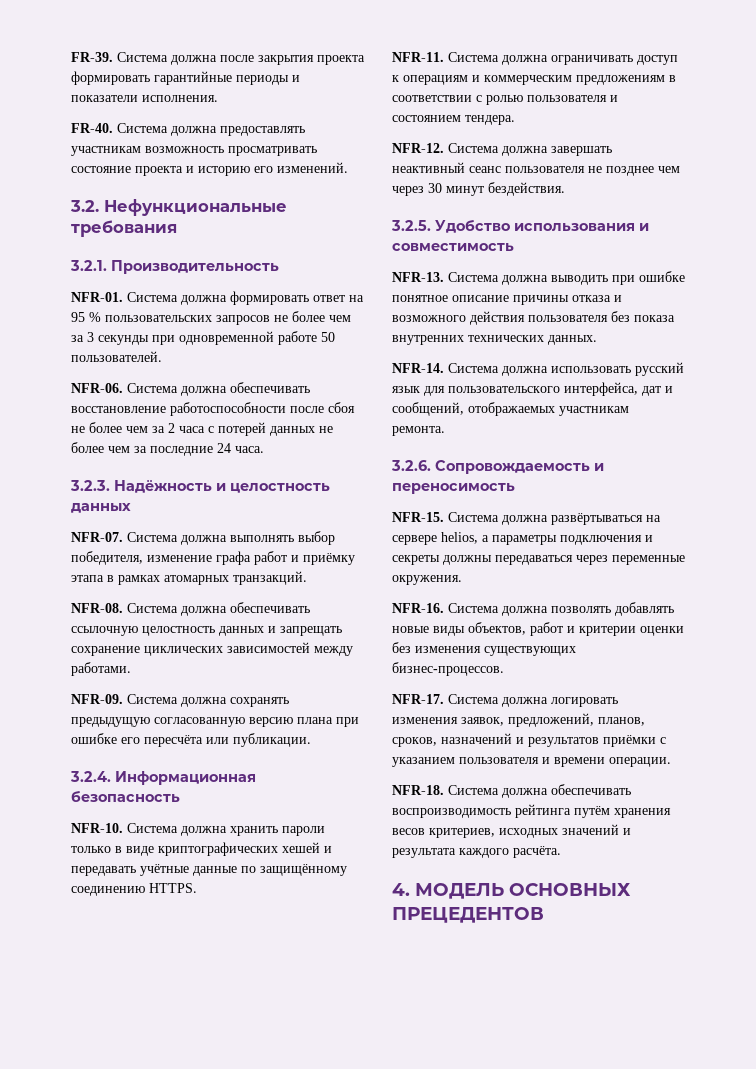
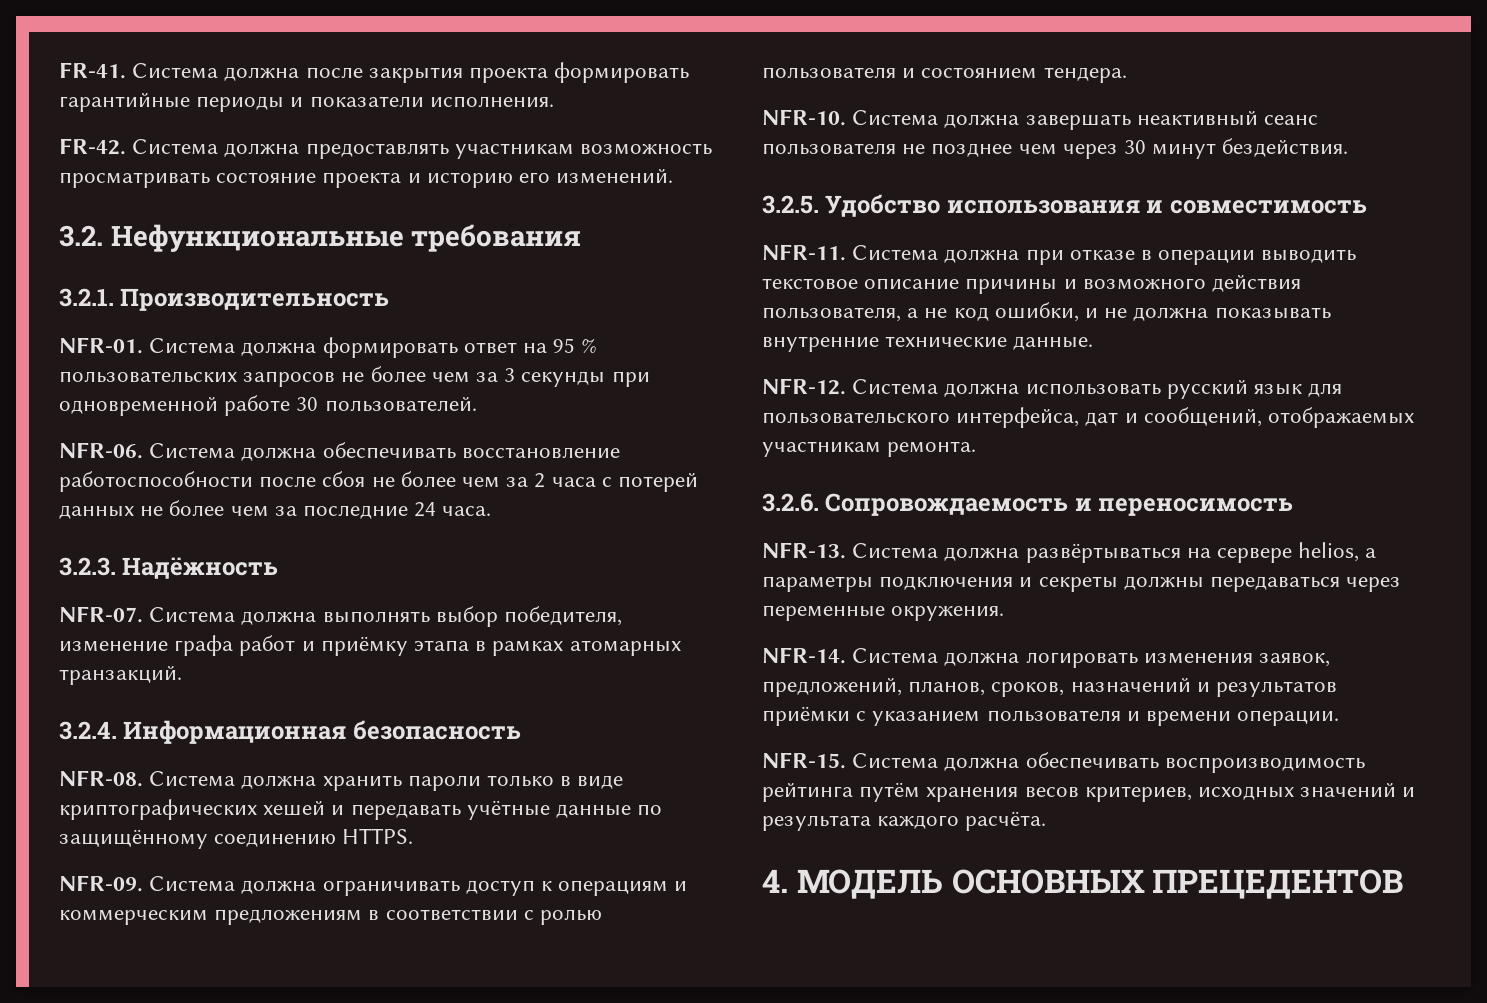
[71,52,113,62] FR-39. -> [59,62,126,79] FR-41.
[71,123,113,133] FR-40. -> [59,138,126,155] FR-42.
[321,332,335,342] 50 -> [296,397,319,411] 30
[216,483,330,493] [71,503,131,513] и целостность данных -> (279, 568) none
[71,602,310,616] [71,626,342,636] [71,642,353,656] [71,662,131,676] [71,694,289,707] [71,717,359,727] [71,733,311,747] // NFR-08. Система должна обеспечивать ссылочную целостность данных и запрещать сохранение циклических зависимостей между работами. // NFR-09. Система должна сохранять предыдущую согласованную версию плана при ошибке его пересчёта или публикации. -> (182, 675) none
[71,823,123,833] NFR-10. -> [59,770,143,787] NFR-08.
[392,52,444,62] NFR-11. -> [59,875,143,892] NFR-09.
[392,143,444,153] NFR-12. -> [762,109,846,126] NFR-10.
[392,271,685,285] [392,295,448,302] NFR-13. Система должна выводить при ошибке понятное -> [762,244,1357,265] [762,278,858,290] NFR-11. Система должна при отказе в операции выводить текстовое
[572,295,611,302] отказа -> (1058, 286) none
[528,311,675,322] [392,335,597,345] [392,363,444,373] пользователя без показа внутренних технических данных. // NFR-14. -> [762,302,1331,322] [762,336,1094,352] [762,378,846,395] пользователя, а не код ошибки, и не должна показывать внутренние технические данные. // NFR-12.
[392,512,444,522] NFR-15. -> [762,542,846,559] NFR-13.
[392,602,674,616] [392,622,684,636] [392,642,576,656] [392,662,504,676] [392,694,444,704] NFR-16. Система должна позволять добавлять новые виды объектов, работ и критерии оценки без изменения существующих бизнес-процессов. // NFR-17. -> [762,647,846,664] NFR-14.
[392,785,444,795] NFR-18. -> [762,752,846,769] NFR-15.

